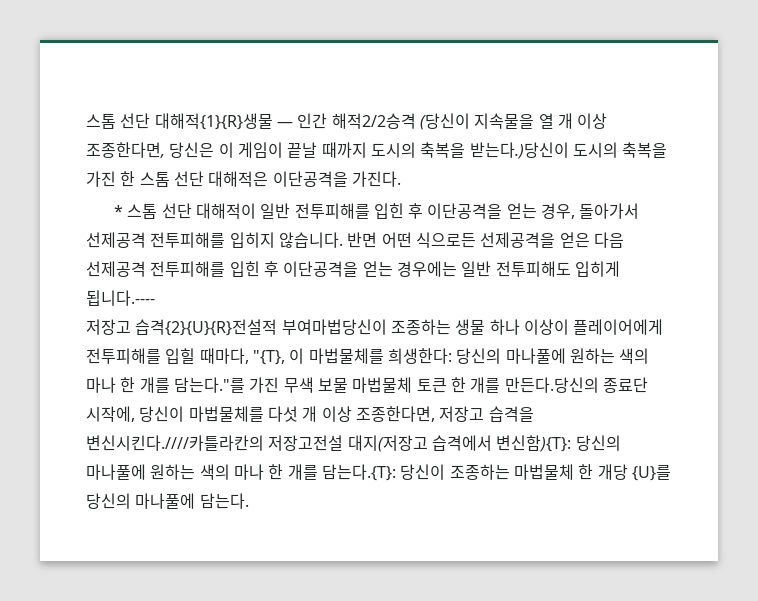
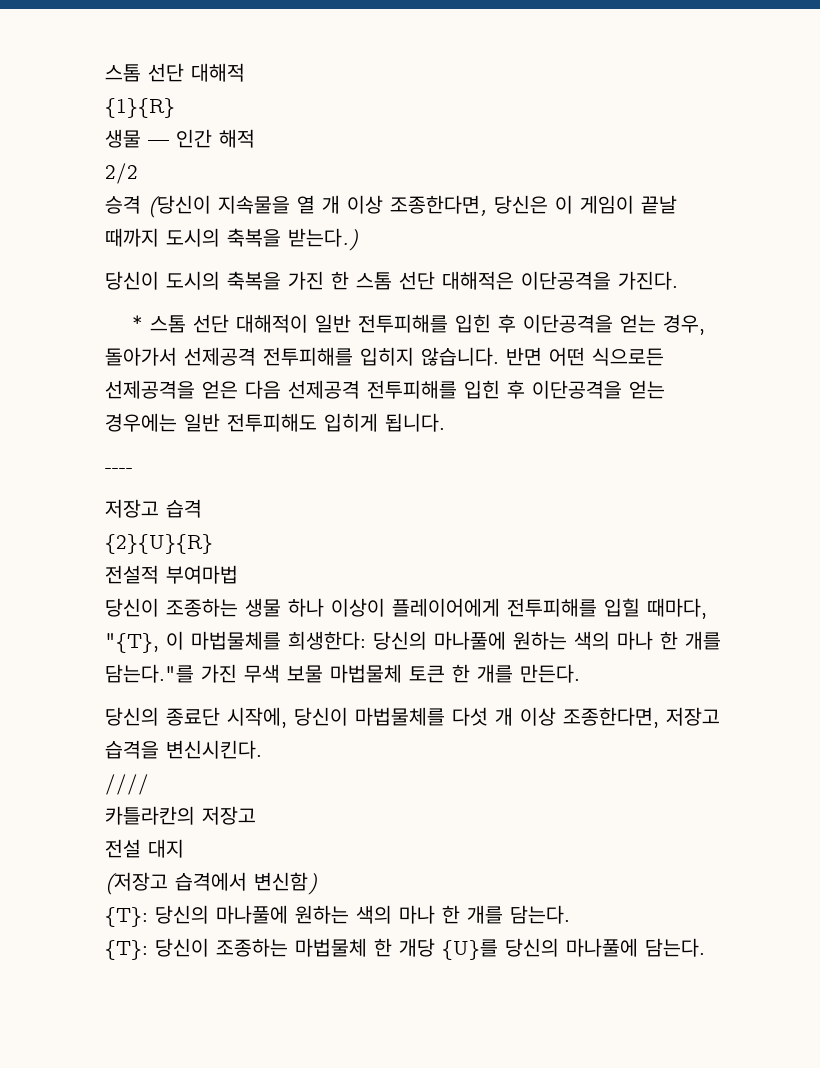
[86,113,416,130] 스톰 선단 대해적{1}{R}생물 — 인간 해적2/2승격 -> [105,63,245,82] [105,98,175,118] [105,129,255,148] [105,163,138,184] [105,195,141,214] 스톰 선단 대해적 // {1}{R} // 생물 — 인간 해적 // 2/2 // 승격
[469,142,569,159] 받는다.)당신이 -> [288,228,358,251] [105,271,159,290] 받는다.) // 당신이
[86,290,155,306] [86,319,387,336] 됩니다.---- // 저장고 습격{2}{U}{R}전설적 부여마법당신이 -> [385,413,445,432] [105,468,133,473] [105,499,202,518] [105,534,213,554] [105,565,238,584] [105,598,159,617] 됩니다. // ---- // 저장고 습격 // {2}{U}{R} // 전설적 부여마법 // 당신이
[504,377,599,393] 만든다.당신의 -> [520,664,580,683] [105,707,159,726] 만든다. // 당신의
[86,435,621,452] [86,464,396,481] 변신시킨다.////카틀라칸의 저장고전설 대지(저장고 습격에서 변신함){T}: 당신의 마나풀에 원하는 색의 마나 한 개를 담는다.{T}: -> [166,740,262,759] [105,774,149,795] [105,806,256,825] [105,839,184,858] [105,872,317,895] [105,905,570,927] [105,940,148,960] 변신시킨다. // //// // 카틀라칸의 저장고 // 전설 대지 // (저장고 습격에서 변신함) // {T}: 당신의 마나풀에 원하는 색의 마나 한 개를 담는다. // {T}:

